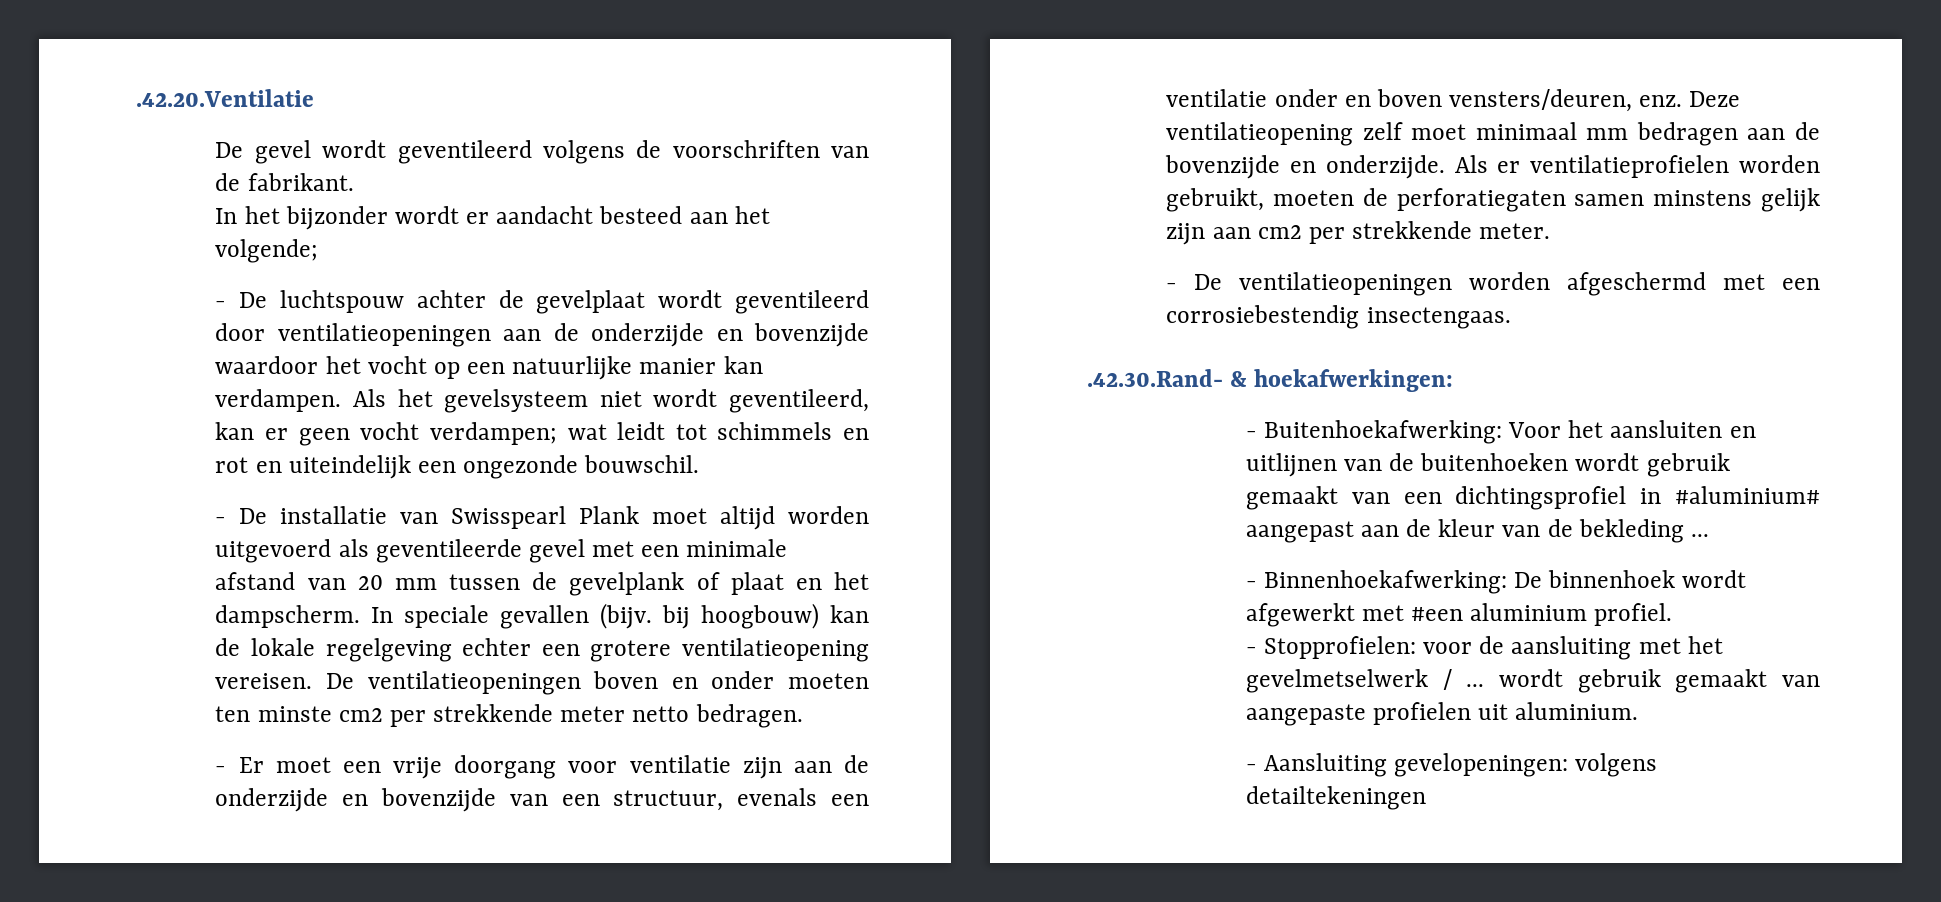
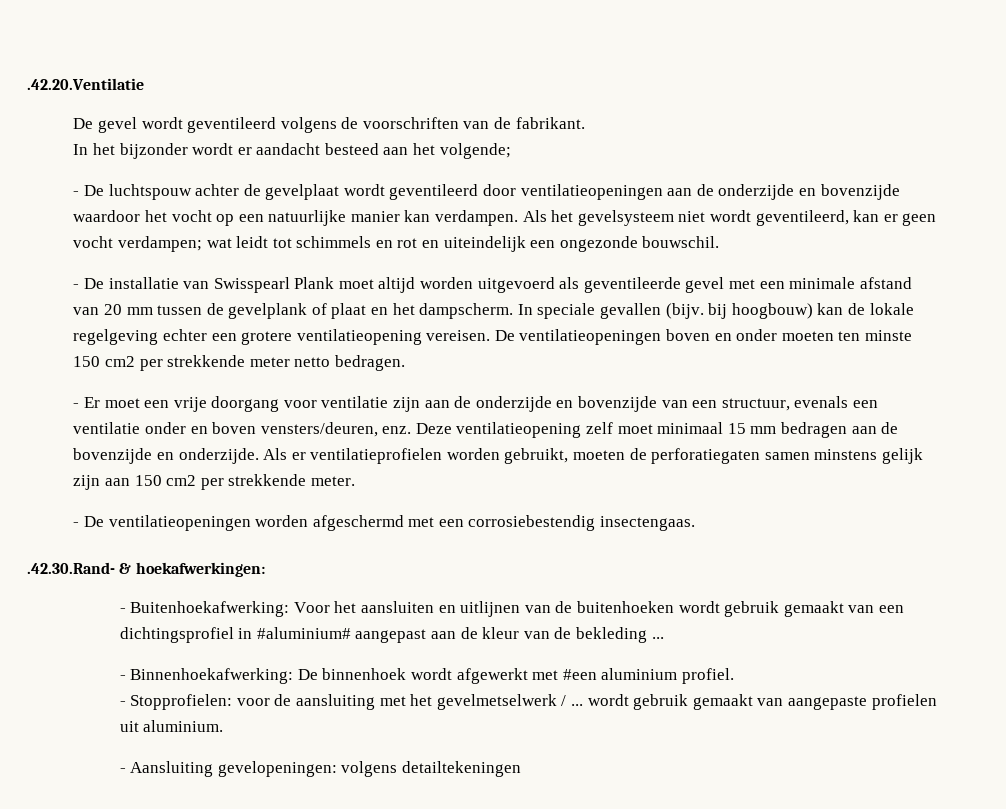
(332, 714) none -> [73,356,101,367] 150
(1577, 131) none -> [727,423,746,434] 15
(1251, 233) none -> [134,475,162,486] 150

